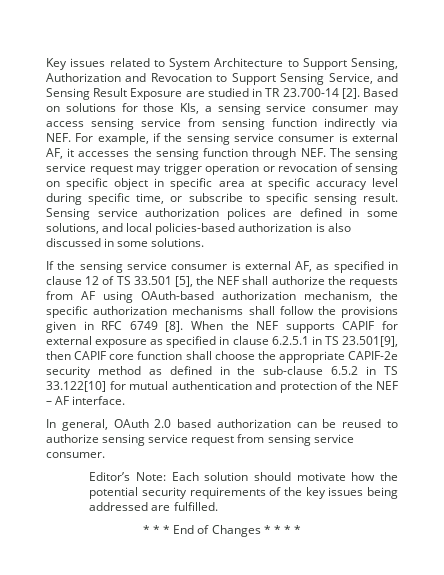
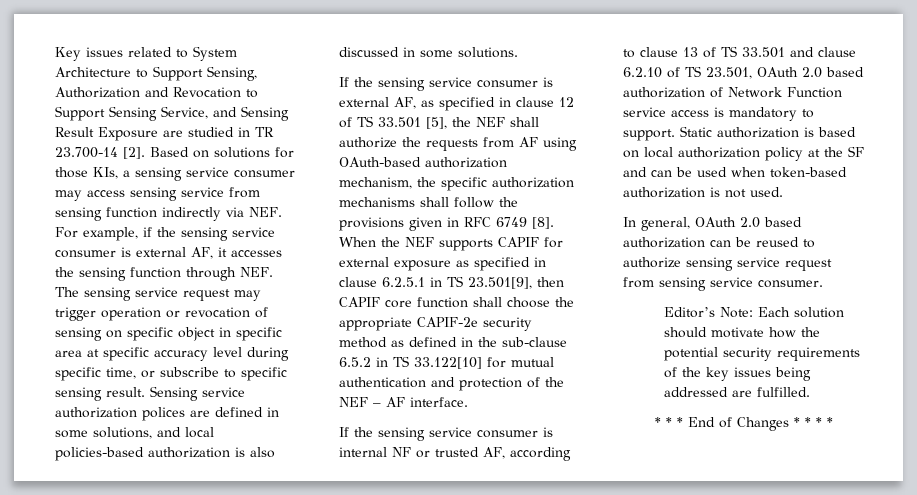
(126, 400) none -> [339,427,553,441] [339,447,571,461] [623,46,856,58] [623,66,864,79] [623,87,842,98] [623,107,814,121] [623,126,856,141] [623,146,864,161] [623,167,847,178] [623,187,783,198] // If the sensing service consumer is internal NF or trusted AF, according to clause 13 of TS 33.501 and clause 6.2.10 of TS 23.501, OAuth 2.0 based authorization of Network Function service access is mandatory to support. Static authorization is based on local authorization policy at the SF and can be used when token-based authorization is not used.

